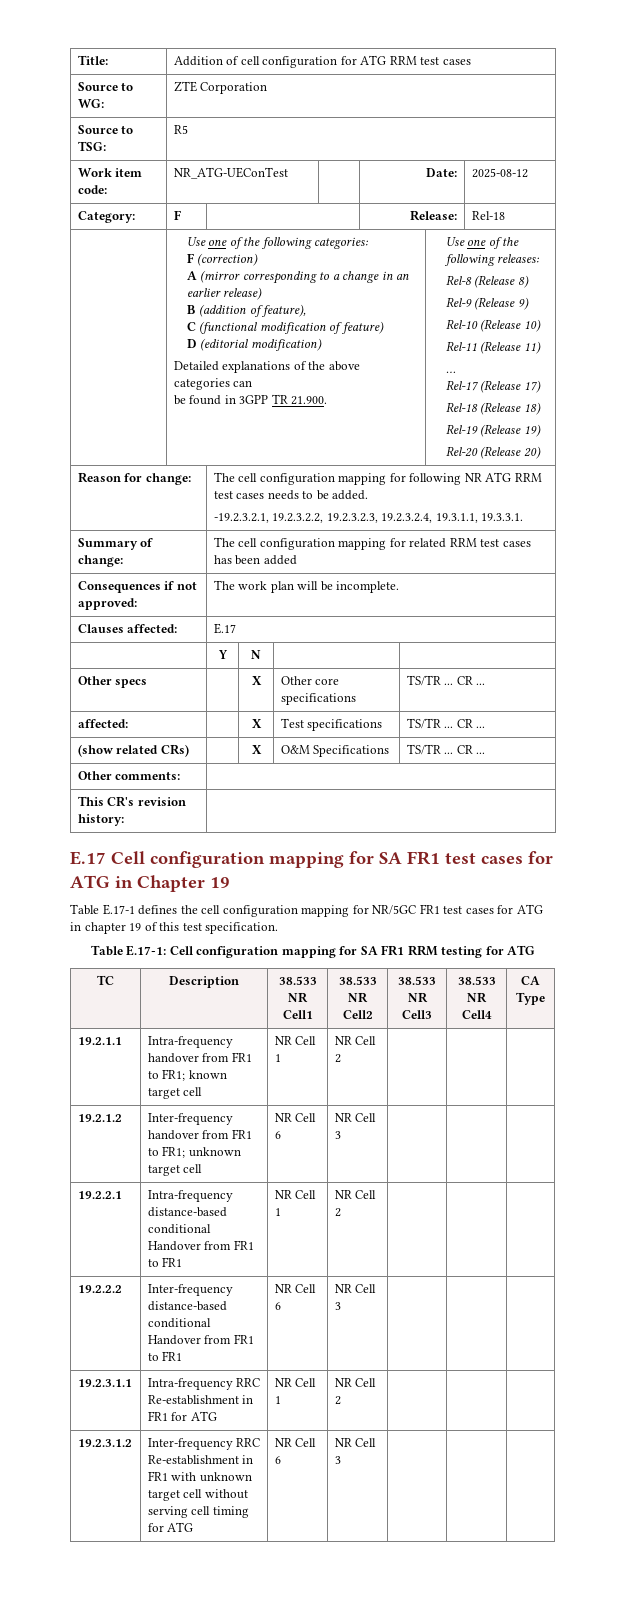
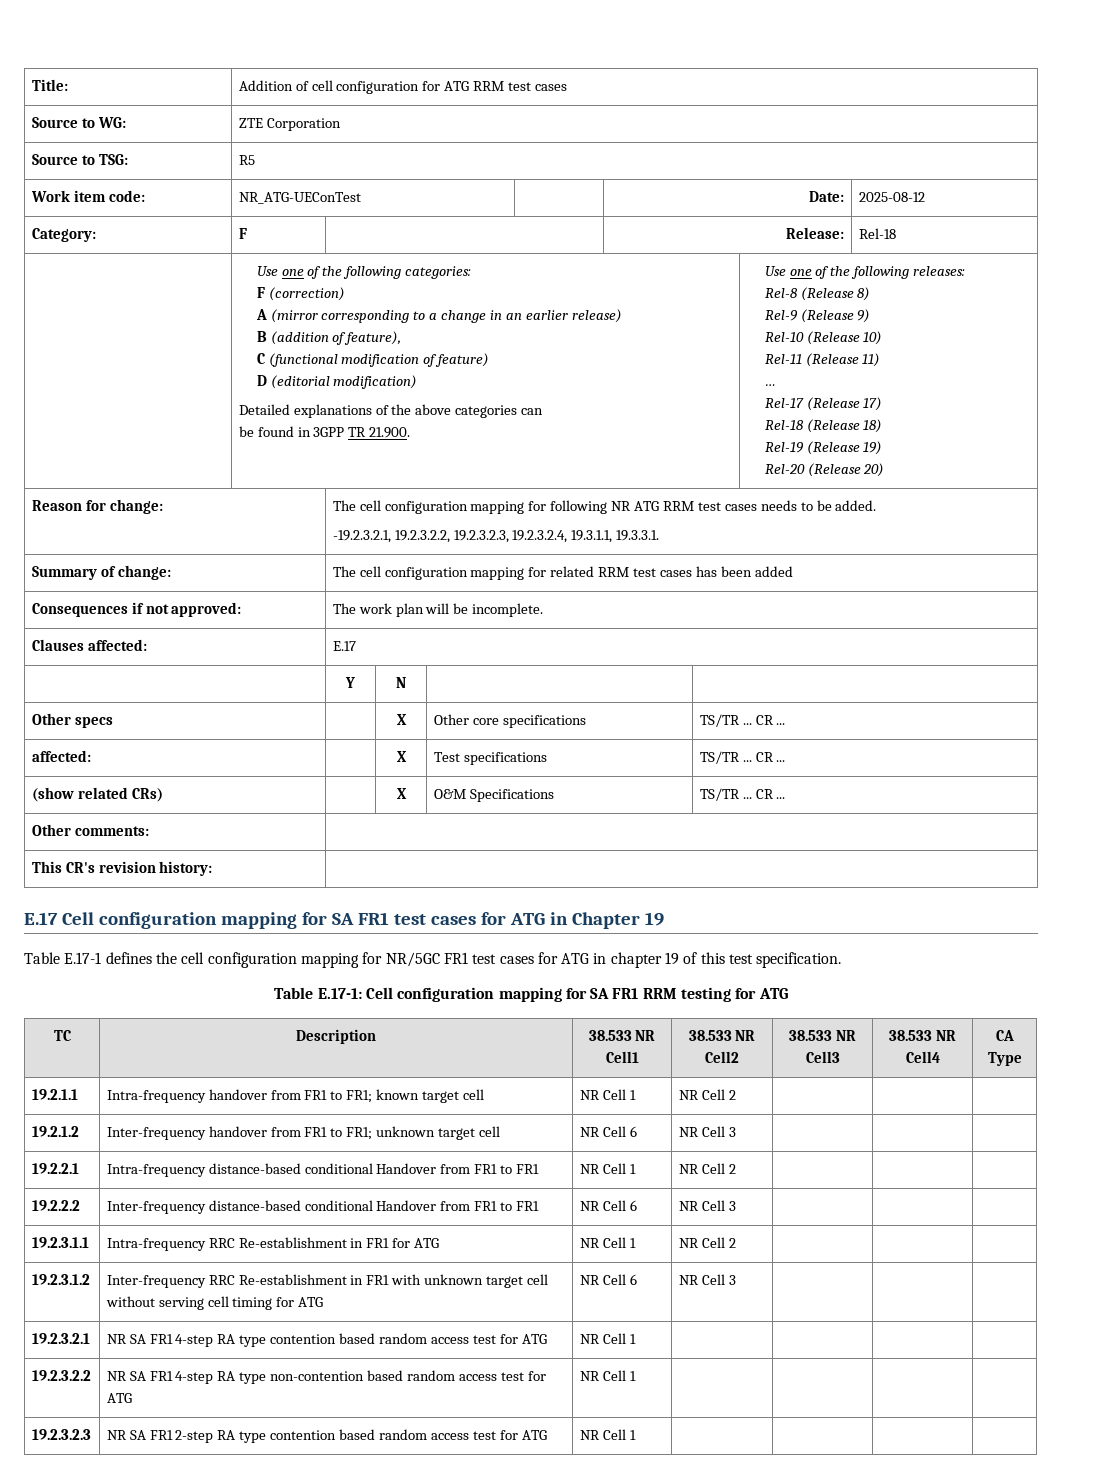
(341, 1460) none -> [31,1333,90,1344] [106,1333,547,1347] [579,1333,636,1344] [31,1370,91,1381] [106,1370,546,1384] [106,1393,132,1403] [579,1370,636,1381] [31,1429,91,1440] [106,1429,547,1443] [579,1429,636,1440] // 19.2.3.2.1 | NR SA FR1 4-step RA type contention based random access test for ATG | NR Cell 1 | | | | // 19.2.3.2.2 | NR SA FR1 4-step RA type non-contention based random access test for ATG | NR Cell 1 | | | | // 19.2.3.2.3 | NR SA FR1 2-step RA type contention based random access test for ATG | NR Cell 1 | | | |

